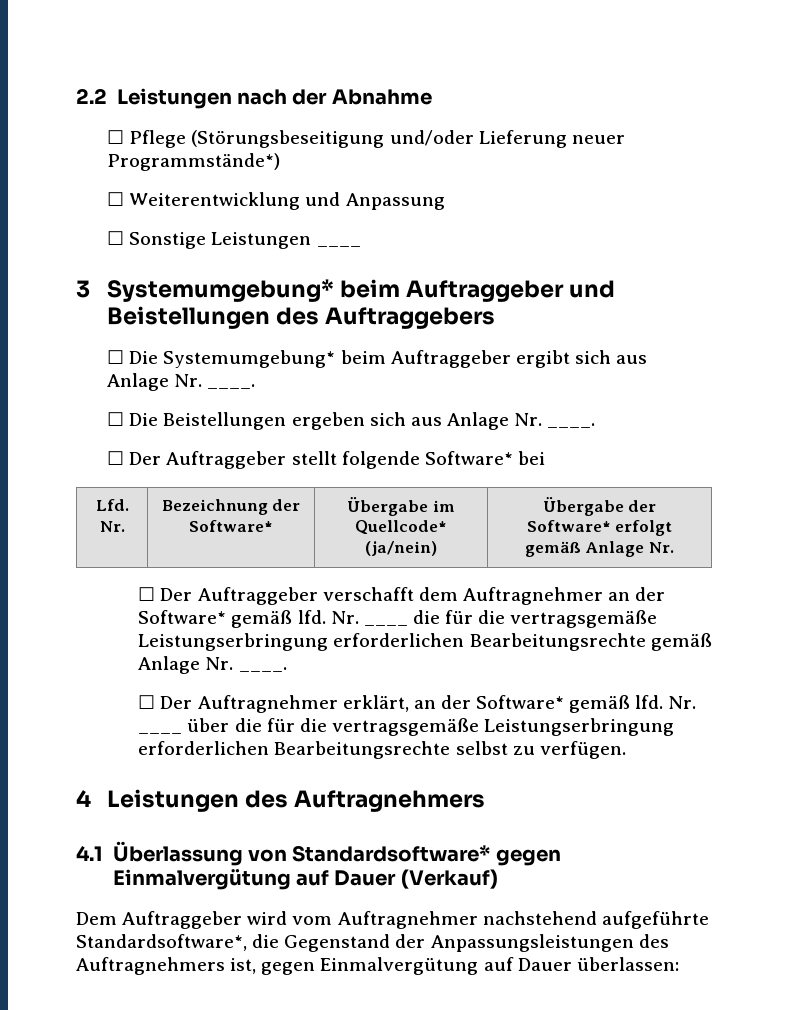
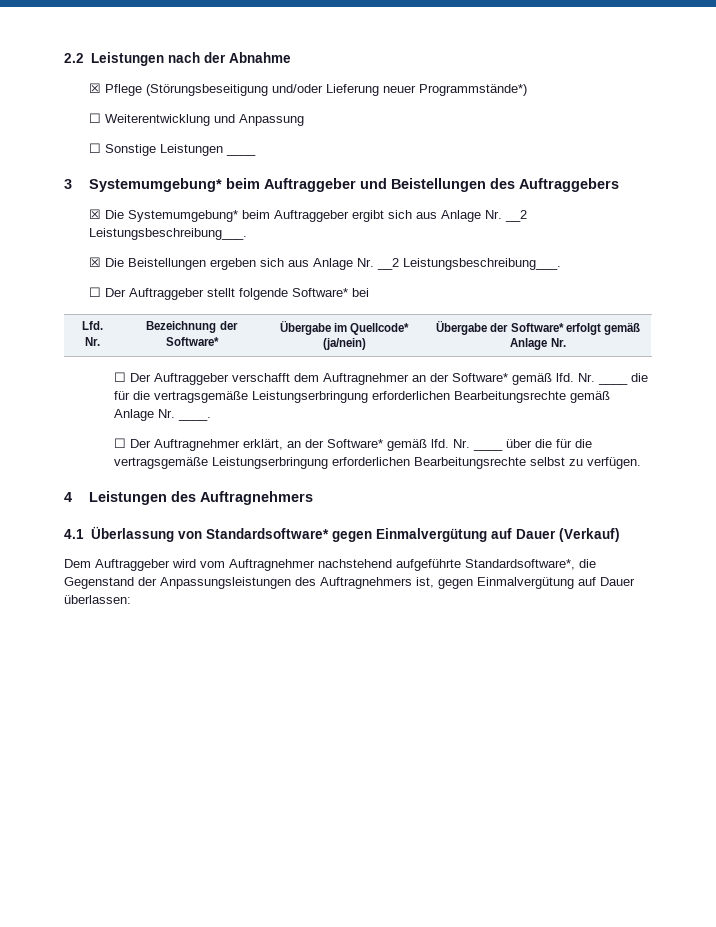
[107,130,125,144] ☐ -> [88,83,101,93] ☒
[107,350,125,364] ☐ -> [88,209,101,219] ☒
[207,384,256,389] [107,412,125,426] ____. // ☐ -> [504,210,527,222] [88,228,247,240] [88,257,101,267] __2 Leistungsbeschreibung___. // ☒
[547,423,596,428] ____. -> [376,258,561,270] __2 Leistungsbeschreibung___.

